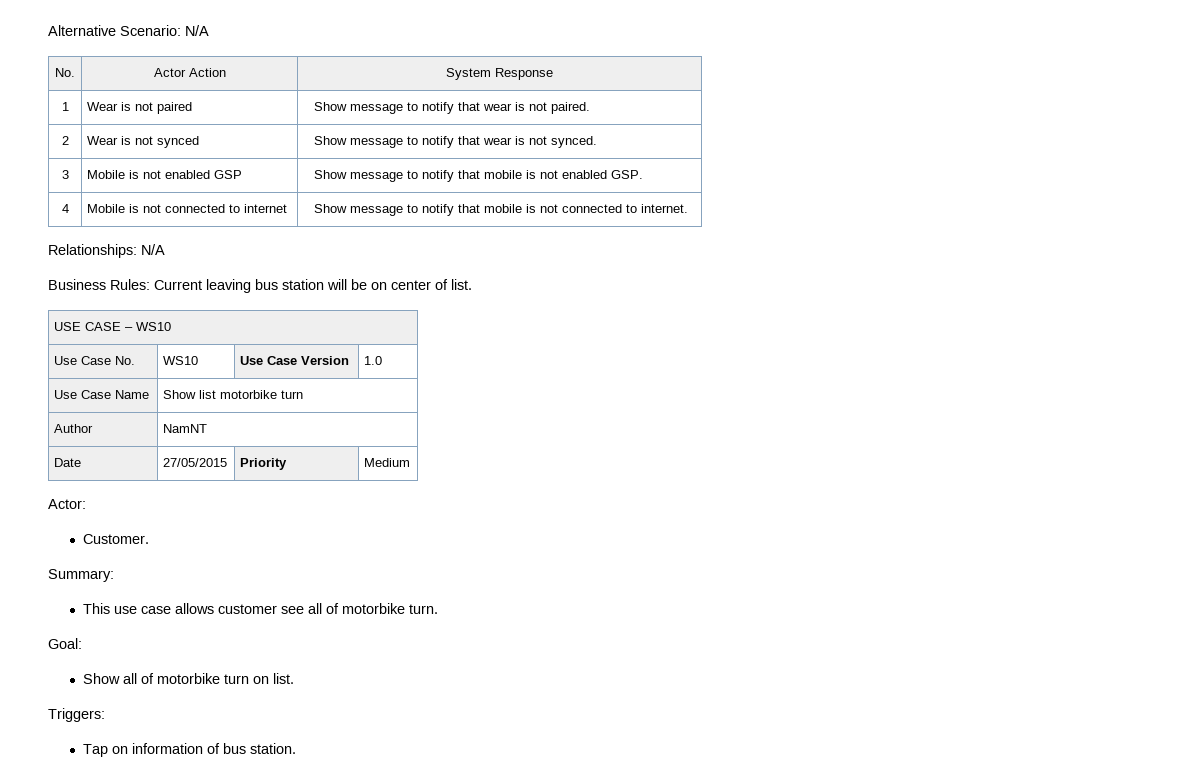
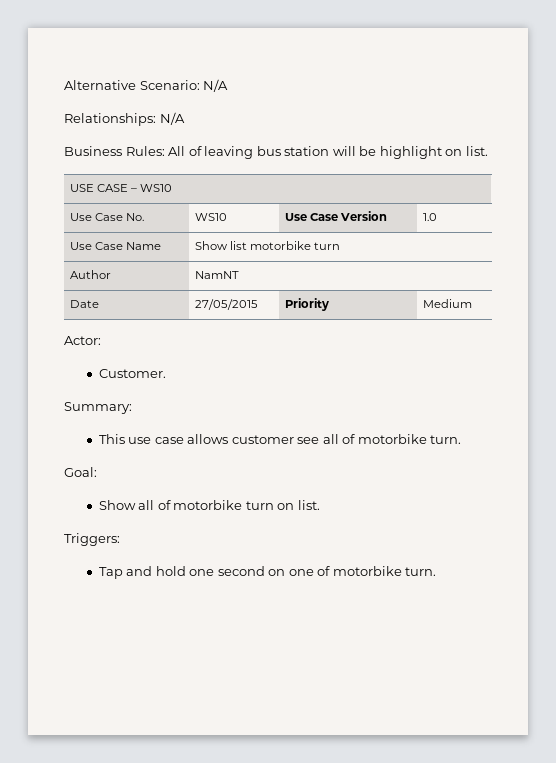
[55,68,75,77] [153,68,226,77] [446,68,553,80] [61,102,69,111] [87,102,193,114] [314,102,591,114] [61,136,69,145] [87,136,200,148] [314,136,598,148] [61,170,69,179] [87,170,243,179] [314,170,644,182] [61,204,69,213] [87,204,288,213] [314,204,689,216] // No. | Actor Action | System Response // 1 | Wear is not paired | Show message to notify that wear is not paired. // 2 | Wear is not synced | Show message to notify that wear is not synced. // 3 | Mobile is not enabled GSP | Show message to notify that mobile is not enabled GSP. // 4 | Mobile is not connected to internet | Show message to notify that mobile is not connected to internet. -> (229, 85) none
[154,280,202,290] Current -> [168,146,202,156] All of
[371,279,448,290] on center of -> [379,146,463,159] highlight on
[111,743,296,754] on information of bus station. -> [126,566,437,576] and hold one second on one of motorbike turn.

